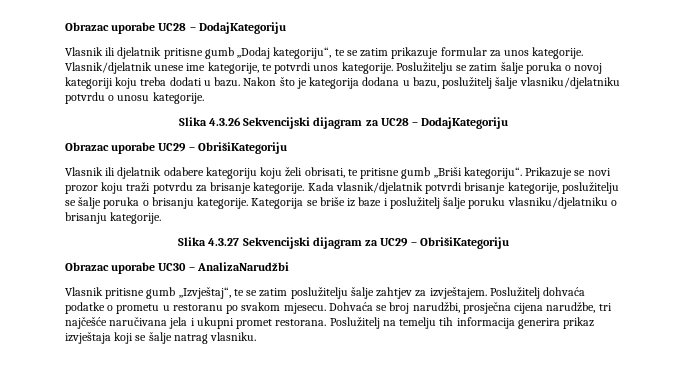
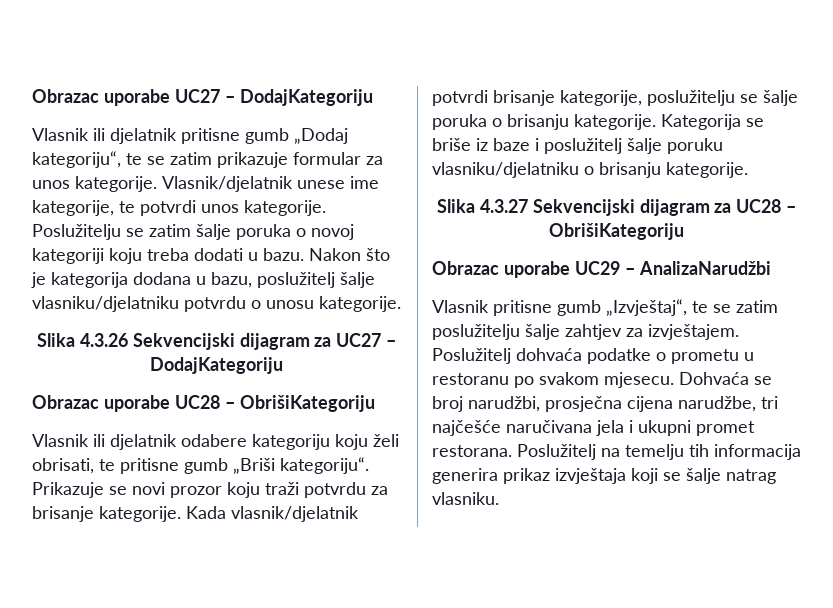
[65,22,187,34] Obrazac uporabe UC28 -> [32,89,220,106] Obrazac uporabe UC27
[380,118,409,126] UC28 -> [336,333,382,347] UC27
[158,143,187,152] UC29 -> [175,395,220,409] UC28
[380,238,409,247] UC29 -> [736,199,782,213] UC28
[158,263,187,271] UC30 -> [575,261,620,275] UC29

